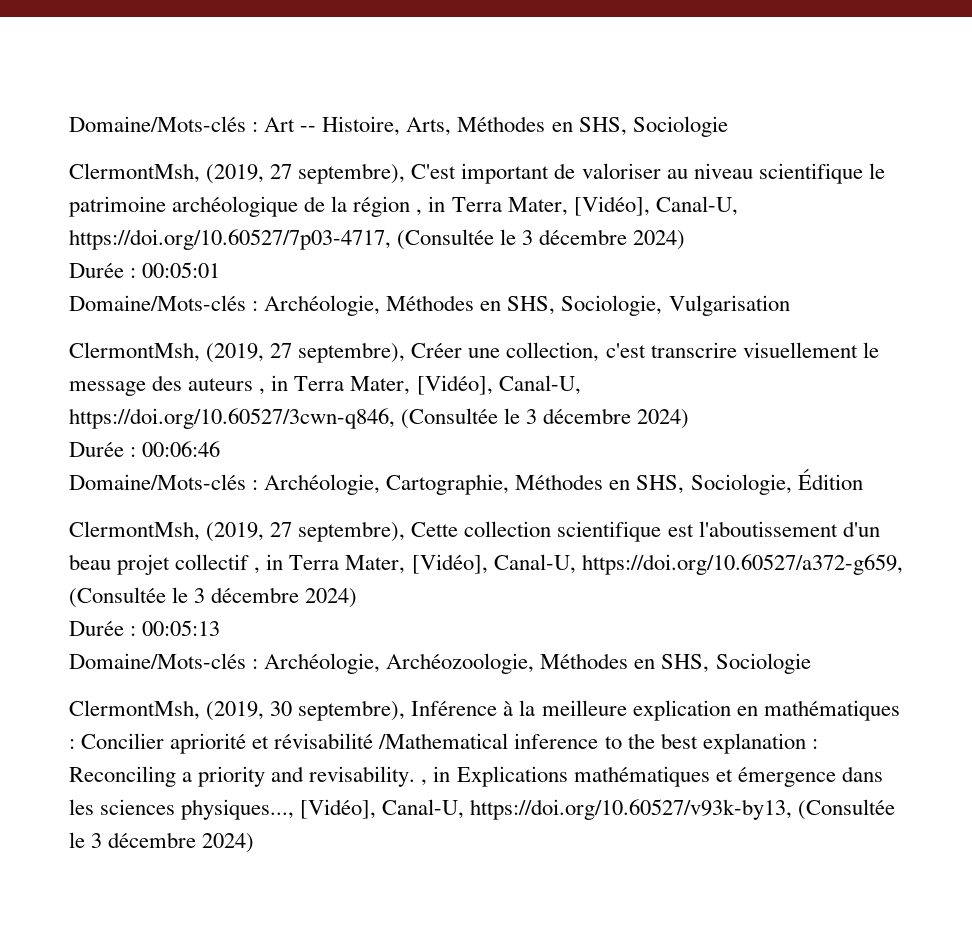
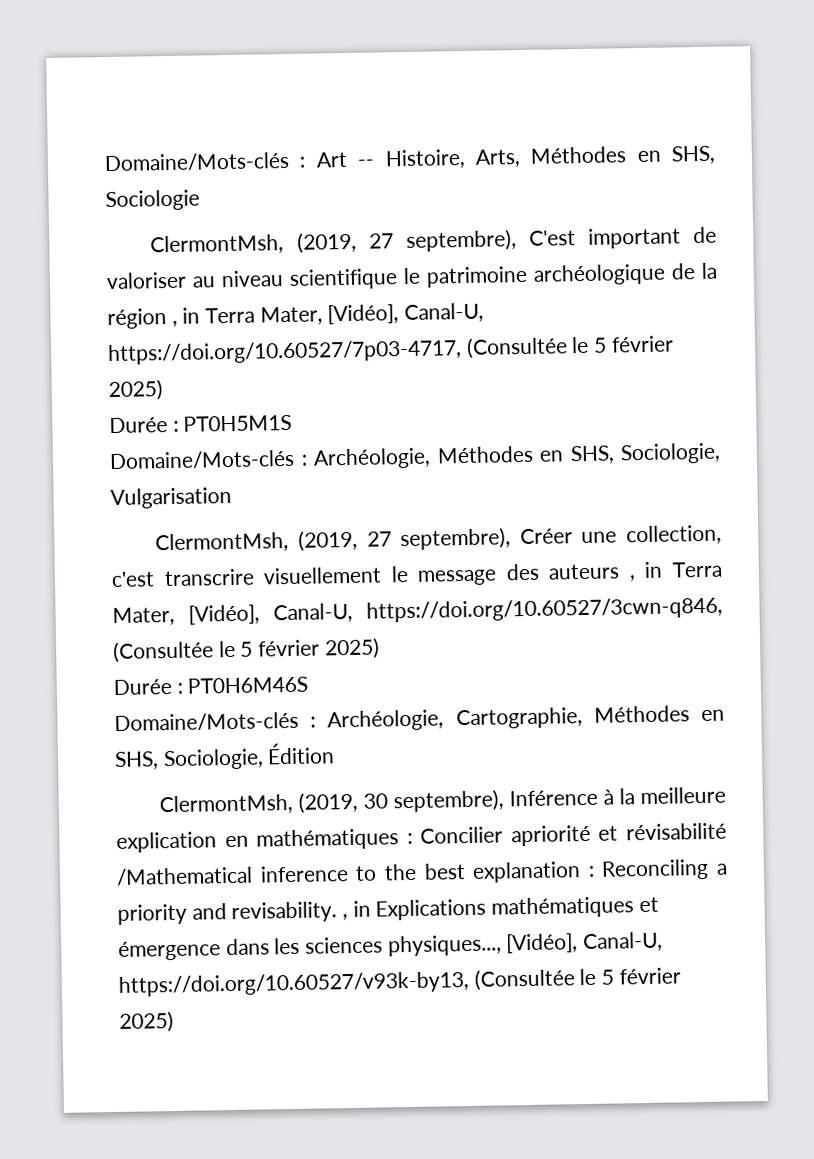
[522,229,686,250] [69,262,221,278] 3 décembre 2024) // Durée : 00:05:01 -> [593,335,674,353] [108,379,163,402] [109,414,293,434] 5 février 2025) // Durée : PT0H5M1S
[526,408,690,429] [69,441,221,457] 3 décembre 2024) // Durée : 00:06:46 -> [240,637,380,660] [113,676,309,695] 5 février 2025) // Durée : PT0H6M46S
[69,521,880,542] [69,554,903,575] [69,587,358,608] [69,620,221,636] [69,653,811,674] // ClermontMsh, (2019, 27 septembre), Cette collection scientifique est l'aboutissement d'un beau projet collectif , in Terra Mater, [Vidéo], Canal-U, https://doi.org/10.60527/a372-g659, (Consultée le 3 décembre 2024) // Durée : 00:05:13 // Domaine/Mots-clés : Archéologie, Archéozoologie, Méthodes en SHS, Sociologie -> (336, 753) none
[91,832,255,853] 3 décembre 2024) -> [601,967,681,985] [119,1011,174,1033] 5 février 2025)

